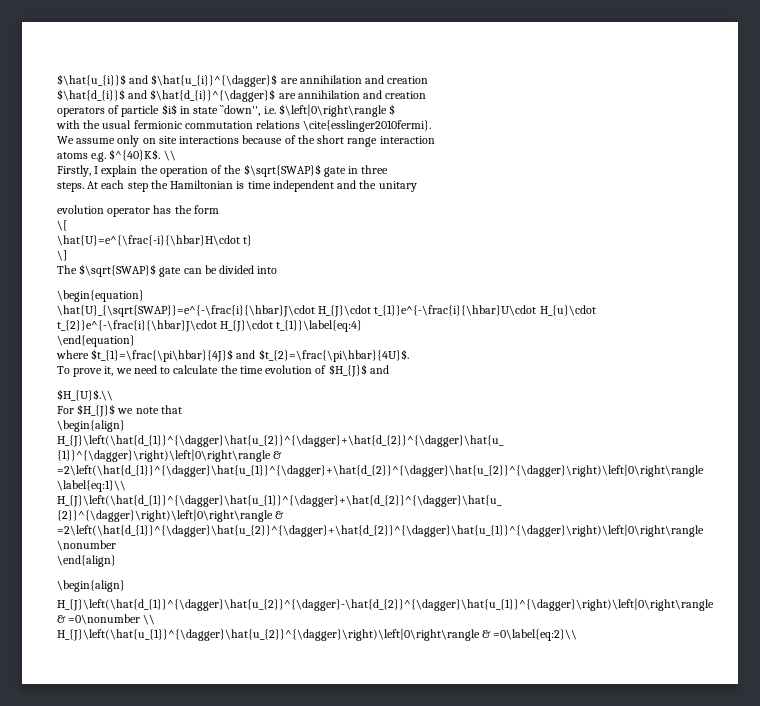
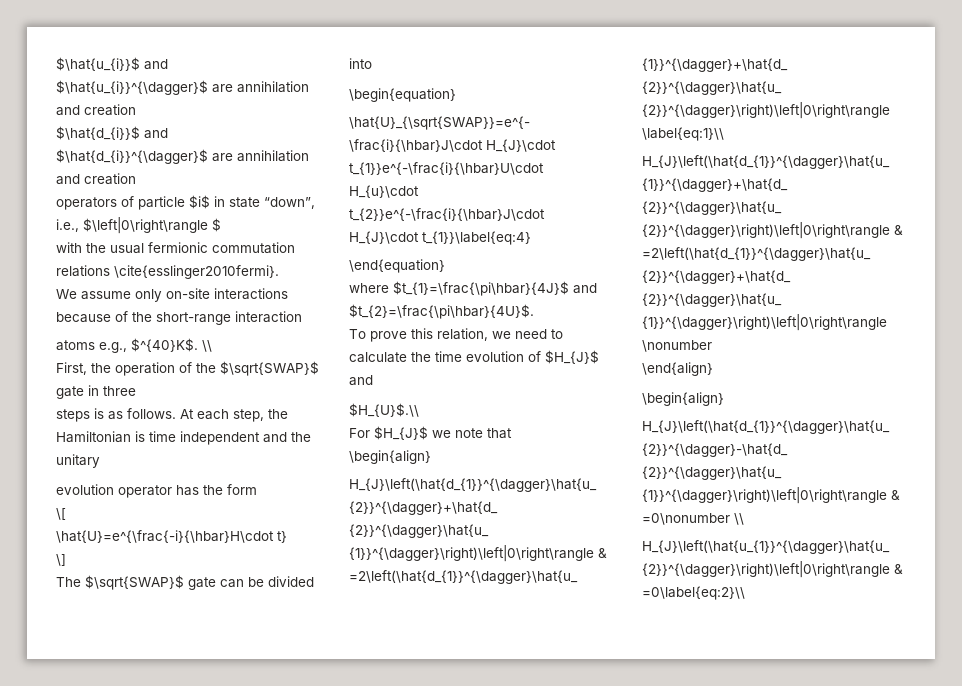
[220,105,276,116] ``down'', i.e. -> [264,197,315,209] [56,219,79,232] “down”, i.e.,
[142,136,177,144] on site -> [166,288,210,299] on-site
[317,135,378,147] short range -> [156,312,231,325] short-range
[91,152,107,162] e.g. -> [99,342,127,353] e.g.,
[57,165,138,177] Firstly, I explain -> [56,362,87,375] First,
[57,182,84,192] steps. -> [56,408,176,422] steps is as follows.
[127,182,148,192] step -> [233,409,264,422] step,
[104,366,114,376] it, -> [411,328,488,341] this relation,

